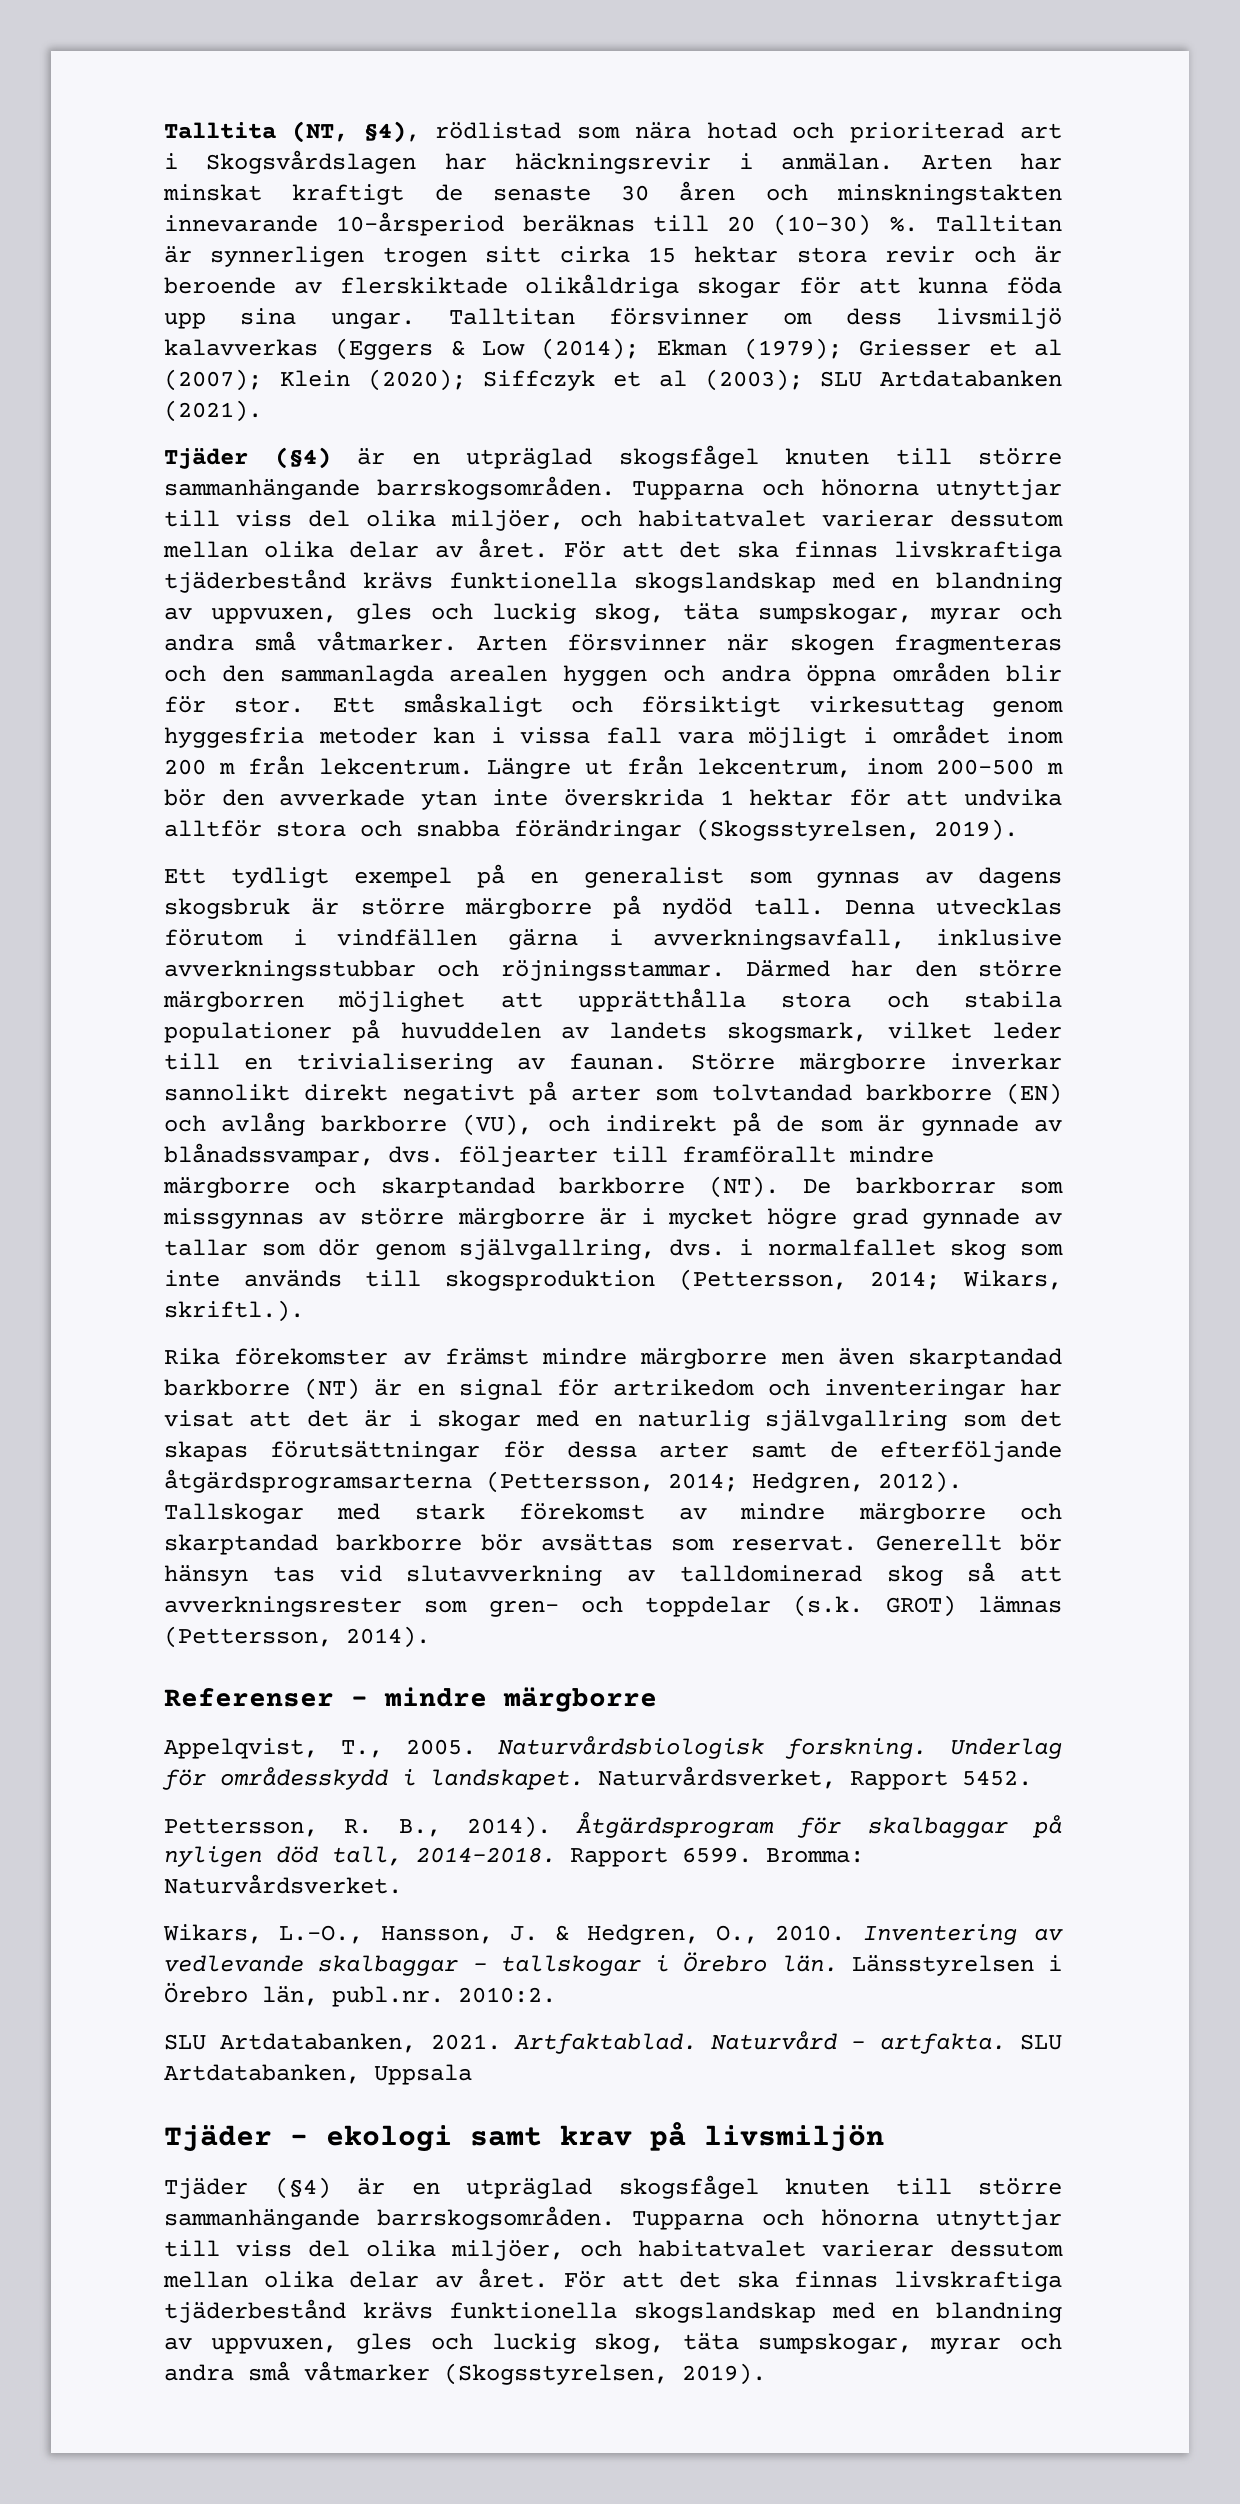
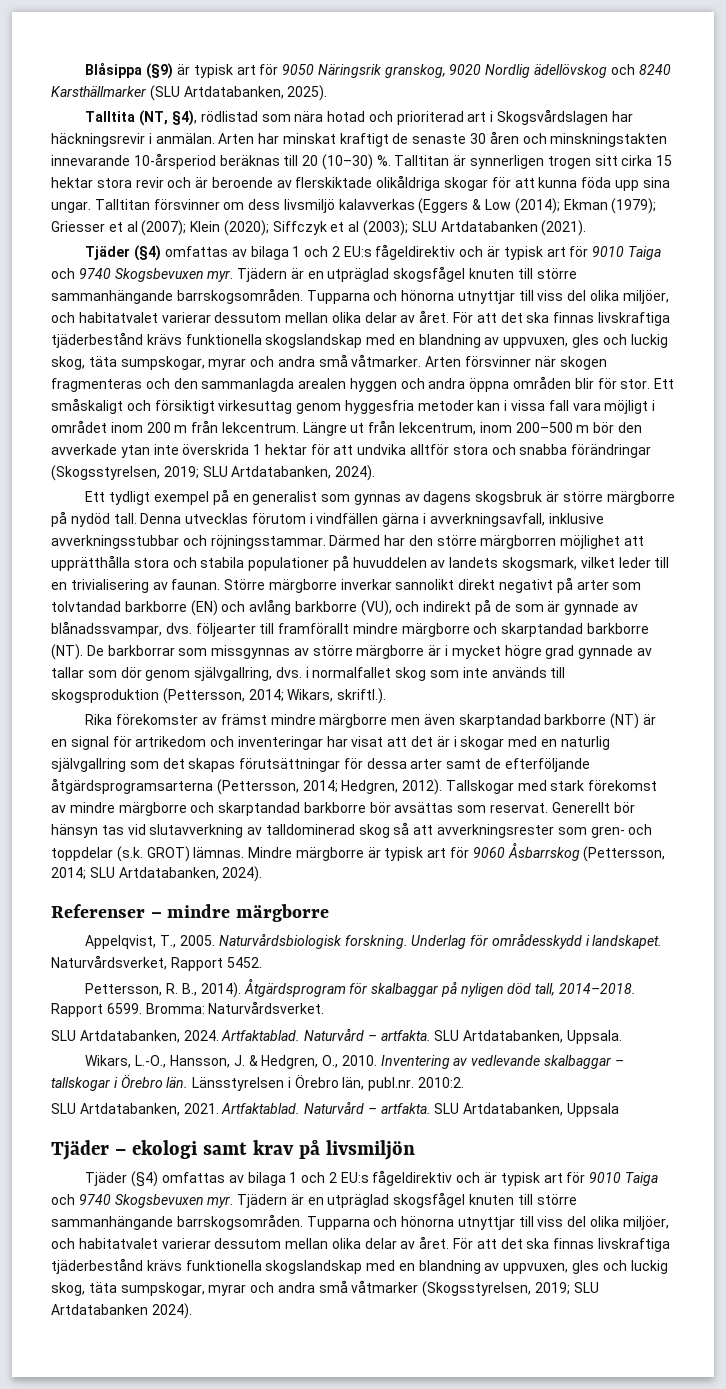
(164, 130) none -> [85,63,671,79] [51,85,328,101] Blåsippa (§9) är typisk art för 9050 Näringsrik granskog, 9020 Nordlig ädellövskog och 8240 Karsthällmarker (SLU Artdatabanken, 2025). //
(331, 458) none -> [164,244,661,260] [51,268,288,282] omfattas av bilaga 1 och 2 EU:s fågeldirektiv och är typisk art för 9010 Taiga och 9740 Skogsbevuxen myr. Tjädern
[934,819,1018,841] 2019). -> [163,465,376,481] 2019; SLU Artdatabanken, 2024).
[978,1596,1062,1613] [164,1626,430,1648] lämnas (Pettersson, 2014). -> [193,843,666,862] [51,866,263,882] lämnas. Mindre märgborre är typisk art för 9060 Åsbarrskog (Pettersson, 2014; SLU Artdatabanken, 2024).
(402, 1884) none -> [51,1028,623,1044] // SLU Artdatabanken, 2024. Artfaktablad. Naturvård – artfakta. SLU Artdatabanken, Uppsala.
(331, 2188) none -> [161,1170,658,1186] [51,1194,288,1208] omfattas av bilaga 1 och 2 EU:s fågeldirektiv och är typisk art för 9010 Taiga och 9740 Skogsbevuxen myr. Tjädern
[682,2363,766,2385] 2019). -> [535,1282,599,1295] [51,1303,192,1319] 2019; SLU Artdatabanken 2024).

